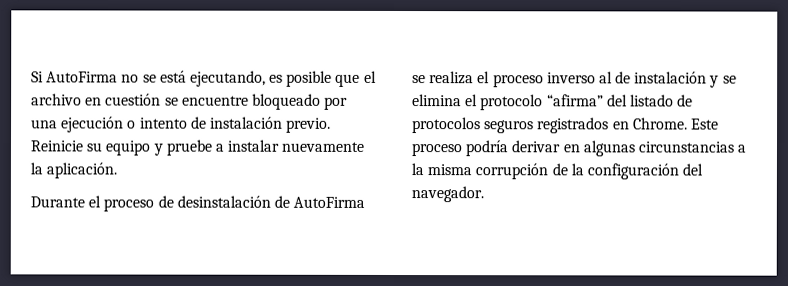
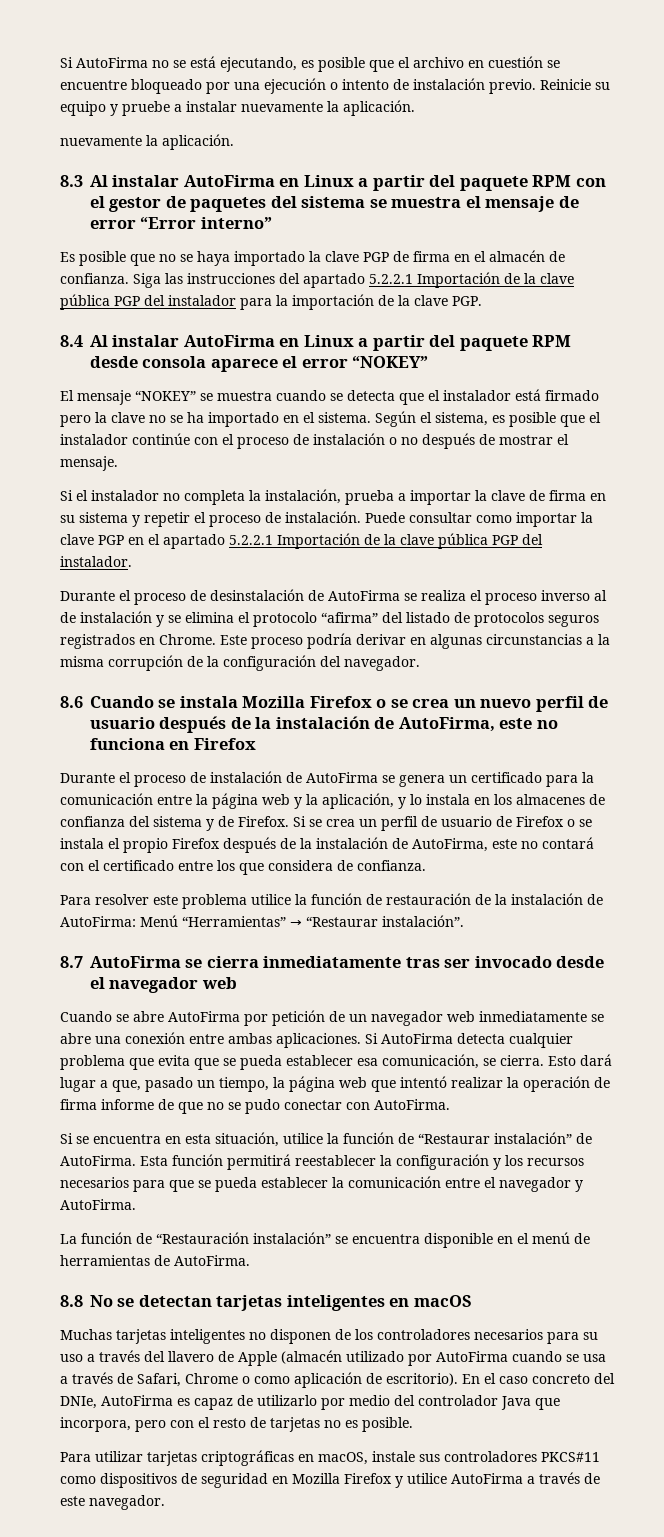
(118, 170) none -> [60,134,234,150] [60,175,606,191] [90,196,579,212] [90,217,272,229] [60,250,565,266] [60,272,574,288] [60,294,482,310] [60,335,572,351] [90,356,429,372] [60,389,599,405] [60,411,601,427] [60,433,569,449] [60,456,118,471] [60,489,606,505] [60,511,593,527] [60,533,543,549] [60,556,132,567] // nuevamente la aplicación. // 8.3 Al instalar AutoFirma en Linux a partir del paquete RPM con el gestor de paquetes del sistema se muestra el mensaje de error “Error interno” // Es posible que no se haya importado la clave PGP de firma en el almacén de confianza. Siga las instrucciones del apartado 5.2.2.1 Importación de la clave pública PGP del instalador para la importación de la clave PGP. // 8.4 Al instalar AutoFirma en Linux a partir del paquete RPM desde consola aparece el error “NOKEY” // El mensaje “NOKEY” se muestra cuando se detecta que el instalador está firmado pero la clave no se ha importado en el sistema. Según el sistema, es posible que el instalador continúe con el proceso de instalación o no después de mostrar el mensaje. // Si el instalador no completa la instalación, prueba a importar la clave de firma en su sistema y repetir el proceso de instalación. Puede consultar como importar la clave PGP en el apartado 5.2.2.1 Importación de la clave pública PGP del instalador.
(484, 194) none -> [60,696,609,712] [90,716,558,733] [90,738,256,750] [60,771,594,787] [60,793,605,809] [60,816,592,831] [60,837,594,853] [60,860,426,875] [60,893,603,909] [60,915,464,927] [60,956,605,968] [90,977,237,993] [60,1010,604,1026] [60,1032,573,1048] [60,1054,612,1070] [60,1076,610,1092] [60,1099,450,1114] [60,1132,592,1147] [60,1154,584,1170] [60,1176,583,1192] [60,1199,136,1210] [60,1232,590,1248] [60,1255,250,1266] [60,1295,472,1311] [60,1329,598,1344] [60,1350,606,1366] [60,1372,615,1388] [60,1395,560,1410] [60,1417,413,1432] [60,1450,600,1466] [60,1472,600,1488] [60,1495,165,1510] // 8.6 Cuando se instala Mozilla Firefox o se crea un nuevo perfil de usuario después de la instalación de AutoFirma, este no funciona en Firefox // Durante el proceso de instalación de AutoFirma se genera un certificado para la comunicación entre la página web y la aplicación, y lo instala en los almacenes de confianza del sistema y de Firefox. Si se crea un perfil de usuario de Firefox o se instala el propio Firefox después de la instalación de AutoFirma, este no contará con el certificado entre los que considera de confianza. // Para resolver este problema utilice la función de restauración de la instalación de AutoFirma: Menú “Herramientas” → “Restaurar instalación”. // 8.7 AutoFirma se cierra inmediatamente tras ser invocado desde el navegador web // Cuando se abre AutoFirma por petición de un navegador web inmediatamente se abre una conexión entre ambas aplicaciones. Si AutoFirma detecta cualquier problema que evita que se pueda establecer esa comunicación, se cierra. Esto dará lugar a que, pasado un tiempo, la página web que intentó realizar la operación de firma informe de que no se pudo conectar con AutoFirma. // Si se encuentra en esta situación, utilice la función de “Restaurar instalación” de AutoFirma. Esta función permitirá reestablecer la configuración y los recursos necesarios para que se pueda establecer la comunicación entre el navegador y AutoFirma. // La función de “Restauración instalación” se encuentra disponible en el menú de herramientas de AutoFirma. // 8.8 No se detectan tarjetas inteligentes en macOS // Muchas tarjetas inteligentes no disponen de los controladores necesarios para su uso a través del llavero de Apple (almacén utilizado por AutoFirma cuando se usa a través de Safari, Chrome o como aplicación de escritorio). En el caso concreto del DNIe, AutoFirma es capaz de utilizarlo por medio del controlador Java que incorpora, pero con el resto de tarjetas no es posible. // Para utilizar tarjetas criptográficas en macOS, instale sus controladores PKCS#11 como dispositivos de seguridad en Mozilla Firefox y utilice AutoFirma a través de este navegador.

